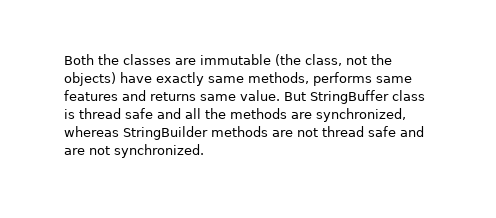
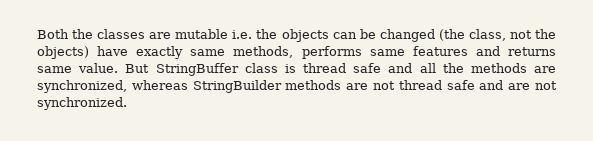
[200,54,271,65] immutable -> [175,29,435,42] mutable i.e. the objects can be changed

